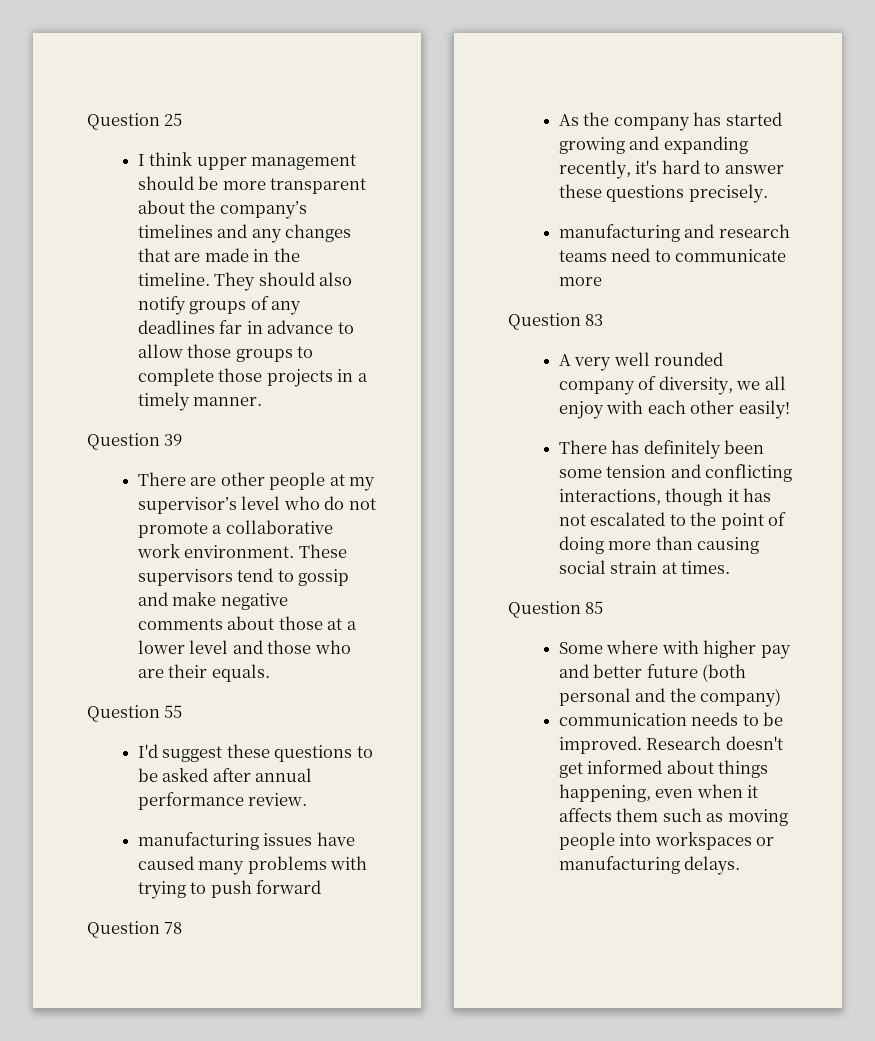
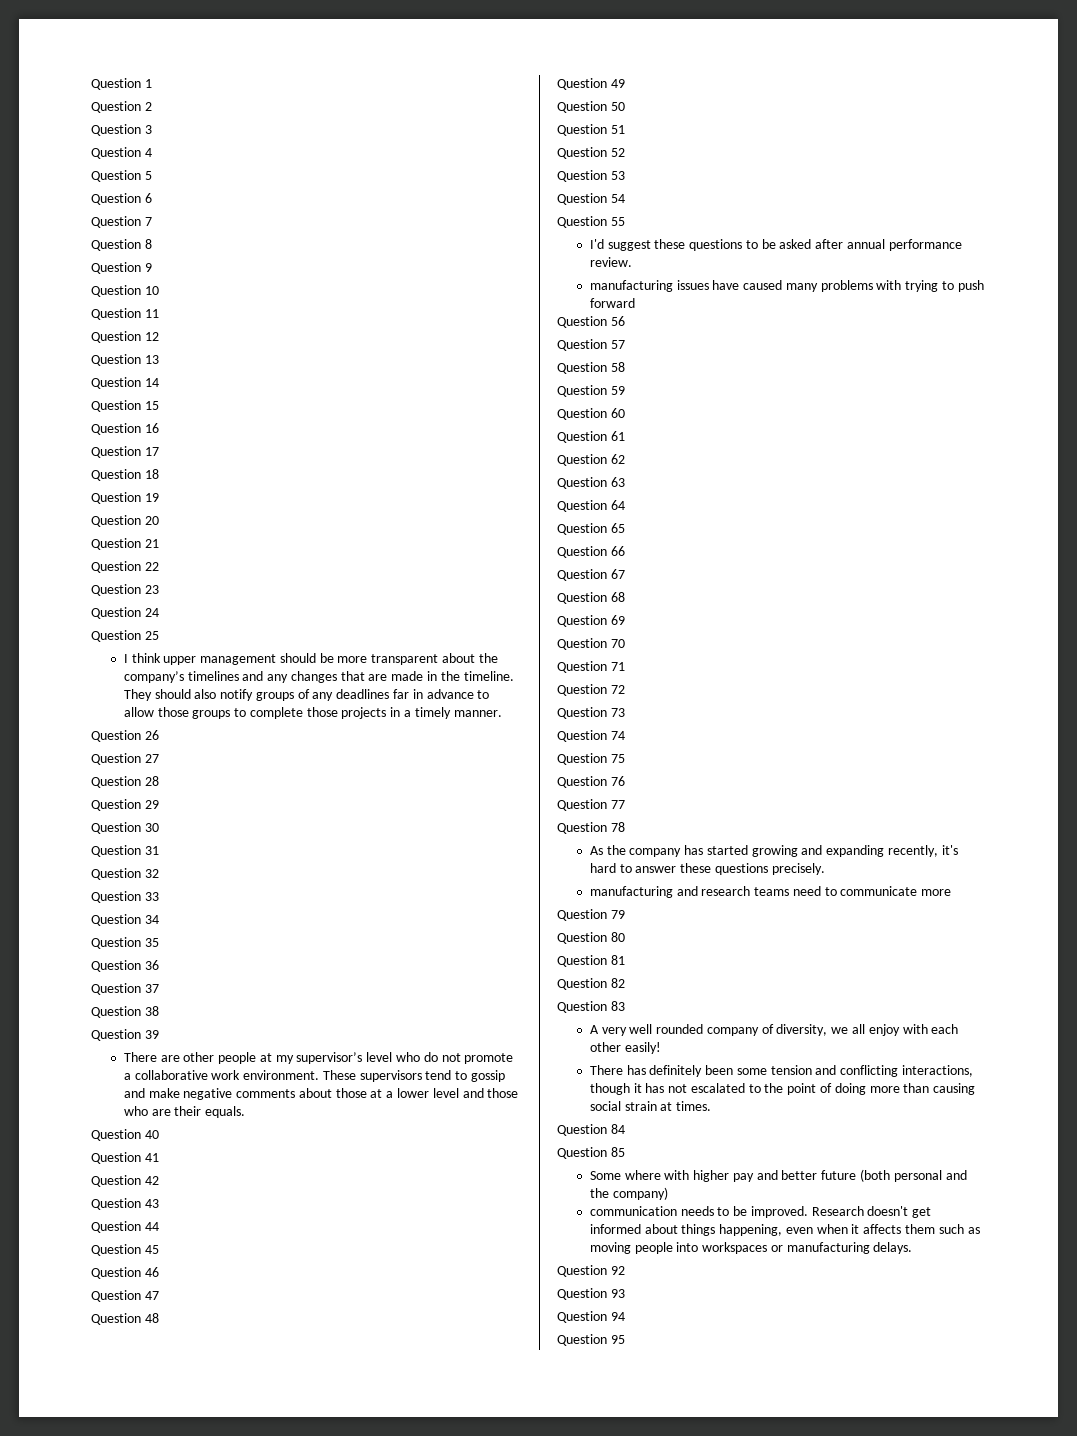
[87,113,160,130] Question -> [91,78,152,90] [91,101,152,113] [91,124,152,136] [91,147,152,159] [91,170,152,182] [91,193,152,205] [91,216,152,228] [91,239,152,251] [91,262,152,274] [91,285,159,297] [91,308,159,320] [91,331,159,343] [91,354,159,366] [91,377,159,389] [91,400,159,412] [91,423,159,435] [91,446,159,458] [91,469,159,481] [91,492,159,504] [91,515,159,527] [91,538,159,550] [91,561,159,573] [91,584,159,596] [91,607,159,619] [91,630,141,642] Question 1 // Question 2 // Question 3 // Question 4 // Question 5 // Question 6 // Question 7 // Question 8 // Question 9 // Question 10 // Question 11 // Question 12 // Question 13 // Question 14 // Question 15 // Question 16 // Question 17 // Question 18 // Question 19 // Question 20 // Question 21 // Question 22 // Question 23 // Question 24 // Question
(263, 401) none -> [91,730,159,742] [91,753,159,765] [91,776,159,788] [91,799,159,811] [91,822,159,834] [91,845,159,857] [91,868,159,880] [91,891,159,903] [91,914,159,926] [91,937,159,949] [91,960,159,972] [91,983,159,995] [91,1006,159,1018] // Question 26 // Question 27 // Question 28 // Question 29 // Question 30 // Question 31 // Question 32 // Question 33 // Question 34 // Question 35 // Question 36 // Question 37 // Question 38
(270, 673) none -> [91,1129,159,1141] [91,1152,159,1164] [91,1175,159,1187] [91,1198,159,1210] [91,1221,159,1233] [91,1244,159,1256] [91,1267,159,1279] [91,1290,159,1302] [91,1313,159,1325] [557,78,625,90] [557,101,625,113] [557,124,625,136] [557,147,625,159] [557,170,625,182] [557,193,625,205] // Question 40 // Question 41 // Question 42 // Question 43 // Question 44 // Question 45 // Question 46 // Question 47 // Question 48 // Question 49 // Question 50 // Question 51 // Question 52 // Question 53 // Question 54
(322, 887) none -> [557,316,625,328] [557,339,625,351] [557,362,625,374] [557,385,625,397] [557,408,625,420] [557,431,625,443] [557,454,625,466] [557,477,625,489] [557,500,625,512] [557,523,625,535] [557,546,625,558] [557,569,625,581] [557,592,625,604] [557,615,625,627] [557,638,625,650] [557,661,625,673] [557,684,625,696] [557,707,625,719] [557,730,625,742] [557,753,625,765] [557,776,625,788] [557,799,625,811] // Question 56 // Question 57 // Question 58 // Question 59 // Question 60 // Question 61 // Question 62 // Question 63 // Question 64 // Question 65 // Question 66 // Question 67 // Question 68 // Question 69 // Question 70 // Question 71 // Question 72 // Question 73 // Question 74 // Question 75 // Question 76 // Question 77
(602, 281) none -> [557,909,625,921] [557,932,625,944] [557,955,625,967] [557,978,625,990] // Question 79 // Question 80 // Question 81 // Question 82
(731, 567) none -> [557,1124,625,1136] // Question 84
(741, 865) none -> [557,1265,625,1277] [557,1288,625,1300] [557,1311,625,1323] [557,1334,625,1346] // Question 92 // Question 93 // Question 94 // Question 95

